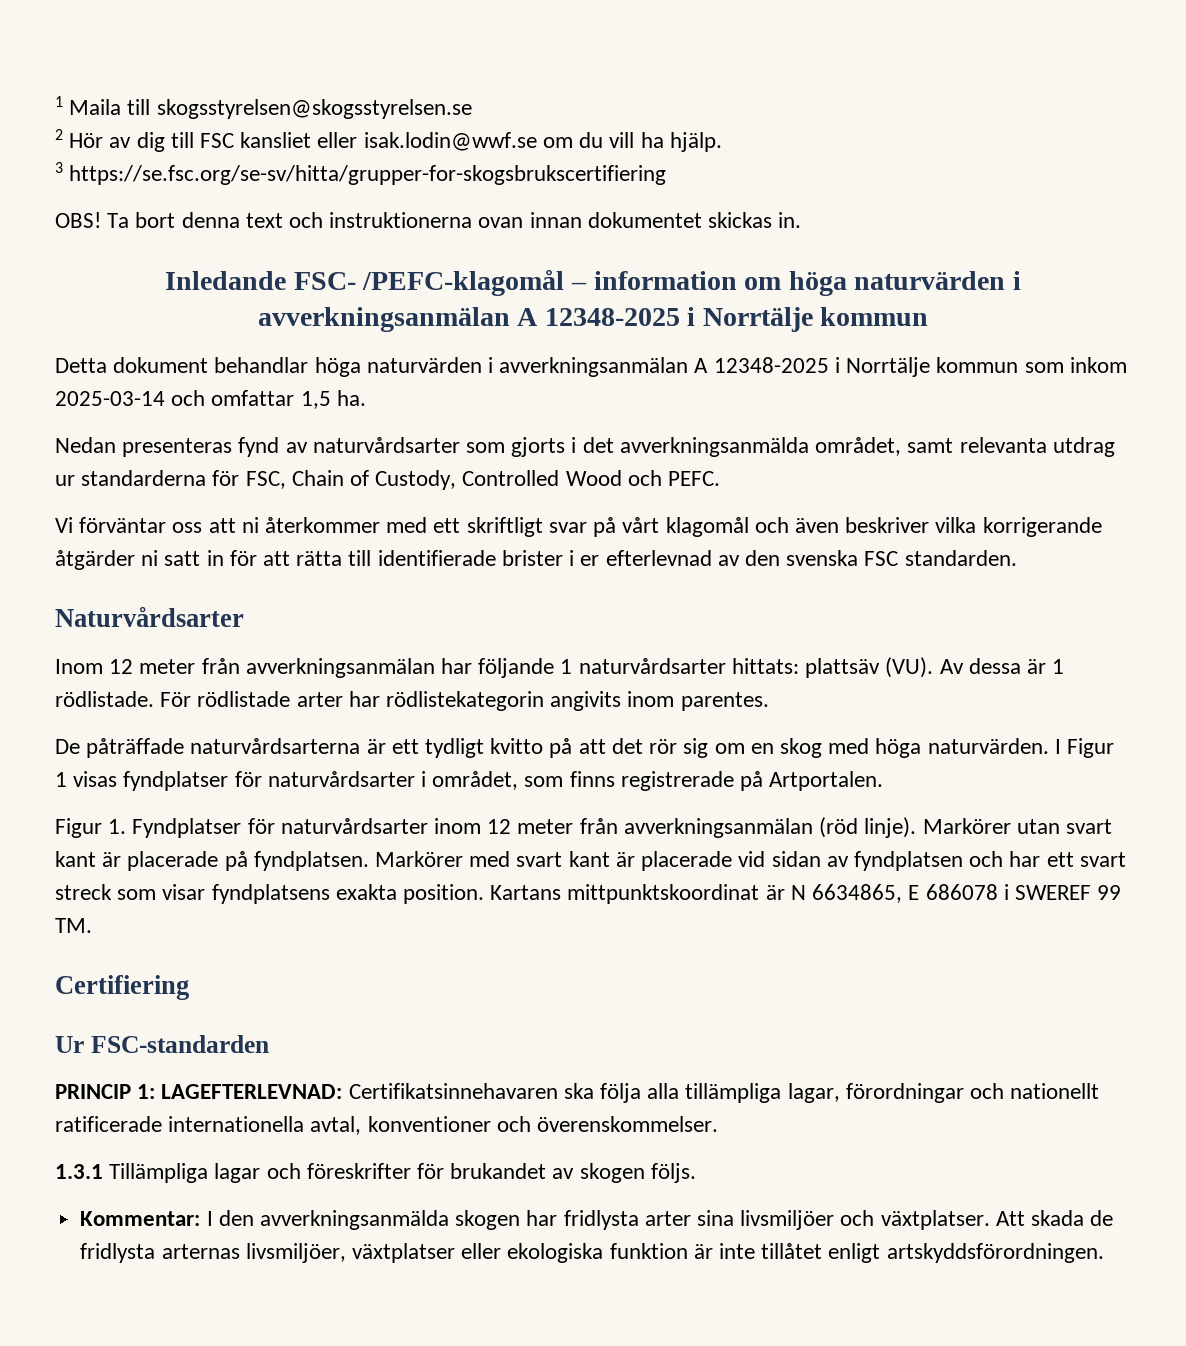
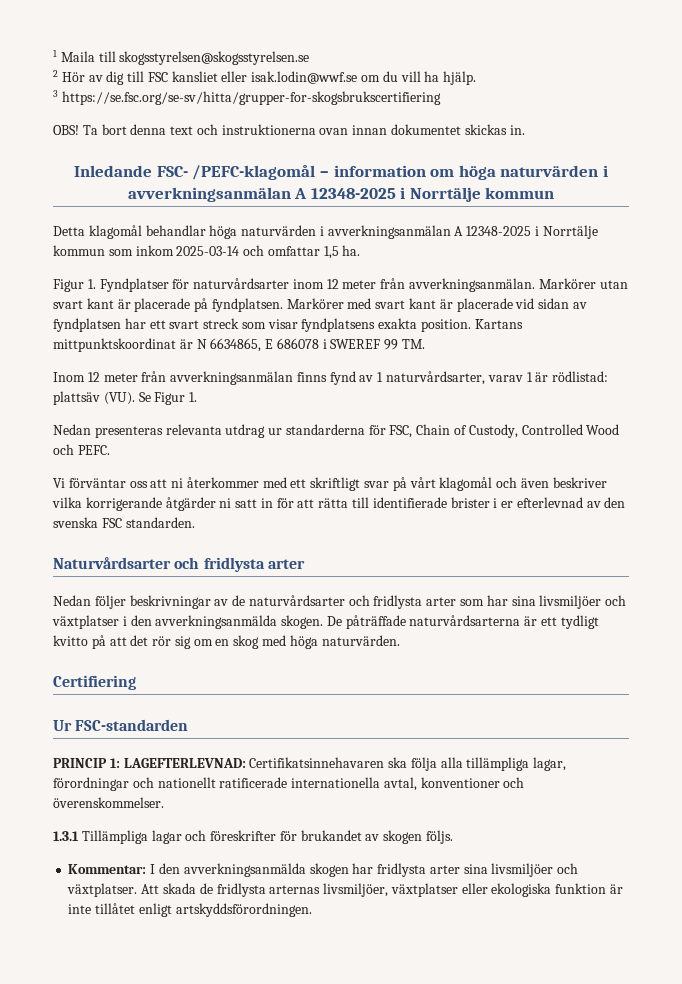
[113,357,209,373] dokument -> [88,225,142,239] klagomål
[55,437,954,457] Nedan presenteras fynd av naturvårdsarter som gjorts i det avverkningsanmälda området, samt -> [53,278,628,292] [53,298,587,312] [53,318,523,332] [53,338,426,352] [53,371,609,385] [53,391,198,405] [53,424,163,438] Figur 1. Fyndplatser för naturvårdsarter inom 12 meter från avverkningsanmälan. Markörer utan svart kant är placerade på fyndplatsen. Markörer med svart kant är placerade vid sidan av fyndplatsen har ett svart streck som visar fyndplatsens exakta position. Kartans mittpunktskoordinat är N 6634865, E 686078 i SWEREF 99 TM. // Inom 12 meter från avverkningsanmälan finns fynd av 1 naturvårdsarter, varav 1 är rödlistad: plattsäv (VU). Se Figur 1. // Nedan presenteras
[55,657,1065,678] [55,691,769,711] // Inom 12 meter från avverkningsanmälan har följande 1 naturvårdsarter hittats: plattsäv (VU). Av dessa är 1 rödlistade. För rödlistade arter har rödlistekategorin angivits inom parentes. // -> [174,557,305,572] [53,595,627,609] [52,615,324,629] och fridlysta arter // Nedan följer beskrivningar av de naturvårdsarter och fridlysta arter som har sina livsmiljöer och växtplatser i den avverkningsanmälda skogen.
[1054,738,1114,758] [55,771,884,791] [55,817,1112,838] [55,851,1126,871] [55,884,1122,904] [55,918,92,933] I Figur 1 visas fyndplatser för naturvårdsarter i området, som finns registrerade på Artportalen. // Figur 1. Fyndplatser för naturvårdsarter inom 12 meter från avverkningsanmälan (röd linje). Markörer utan svart kant är placerade på fyndplatsen. Markörer med svart kant är placerade vid sidan av fyndplatsen och har ett svart streck som visar fyndplatsens exakta position. Kartans mittpunktskoordinat är N 6634865, E 686078 i SWEREF 99 TM. -> (400, 640) none

